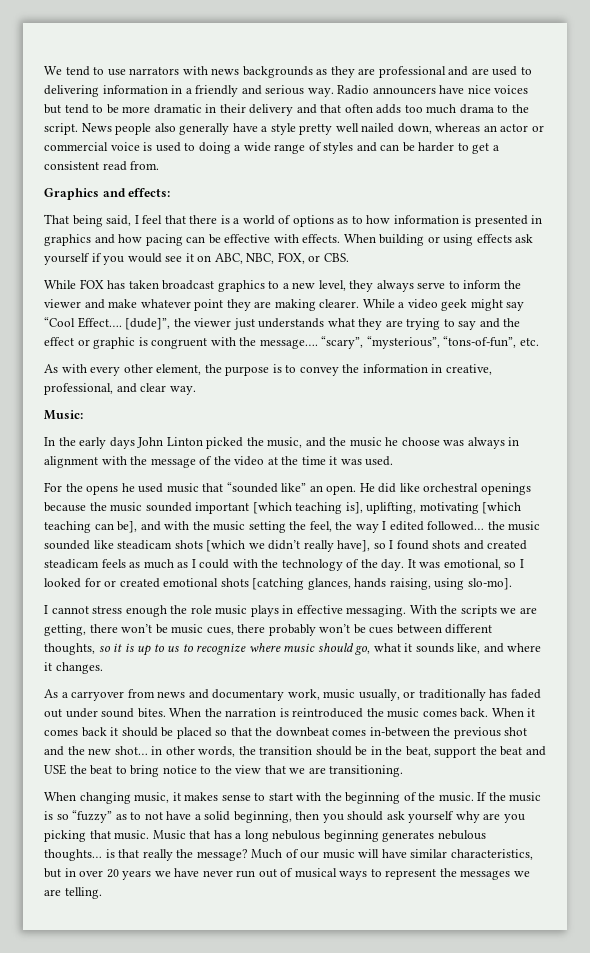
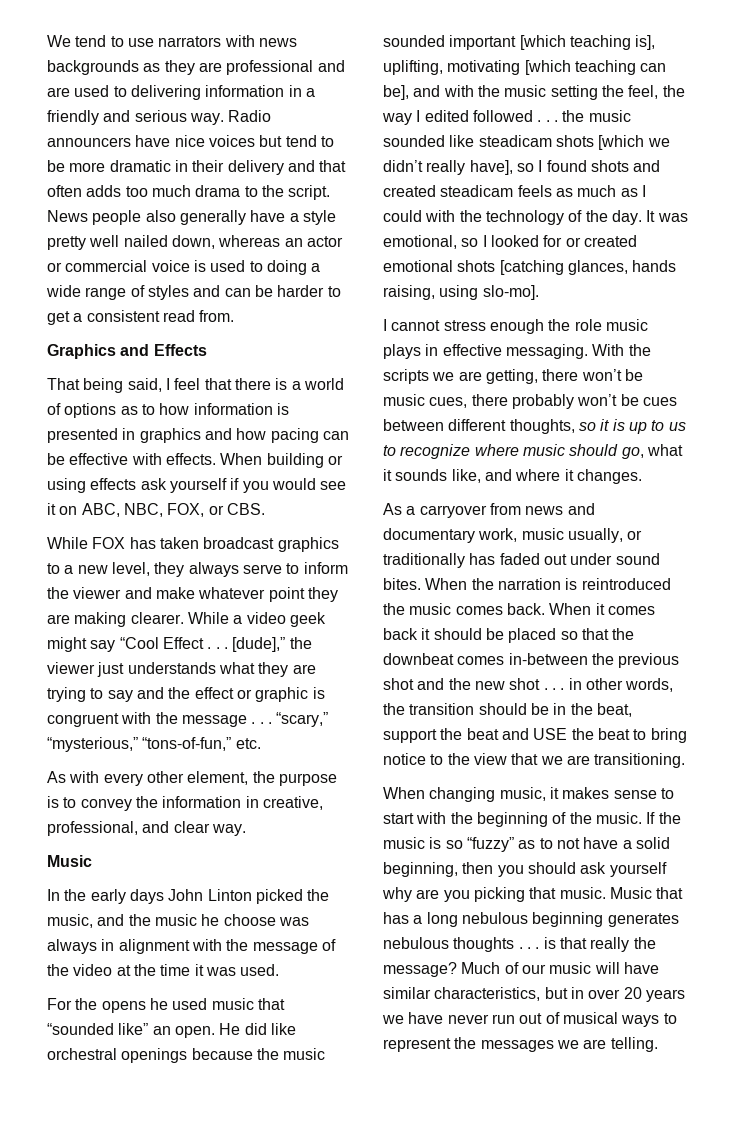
[128,188,171,197] effects: -> [153,344,207,356] Effects
[77,317,171,330] Effect…. [dude]”, -> [162,637,286,652] Effect . . . [dude],”
[259,336,517,349] message…. “scary”, “mysterious”, “tons-of-fun”, -> [181,712,329,727] [47,737,232,752] message . . . “scary,” “mysterious,” “tons-of-fun,”
[44,410,83,420] Music: -> [47,855,92,867] Music
[427,521,485,531] followed… -> [472,110,558,122] followed . . .
[114,746,148,755] shot… -> [509,678,565,690] shot . . .
[44,849,102,861] thoughts… -> [453,937,540,952] thoughts . . .

